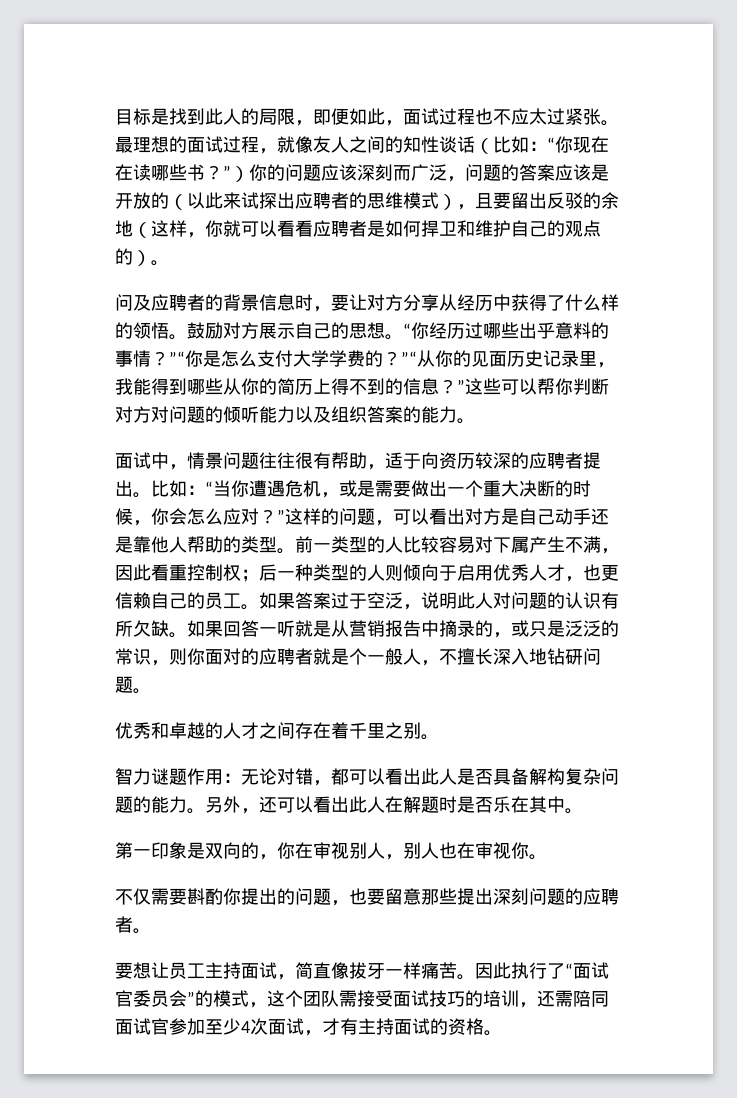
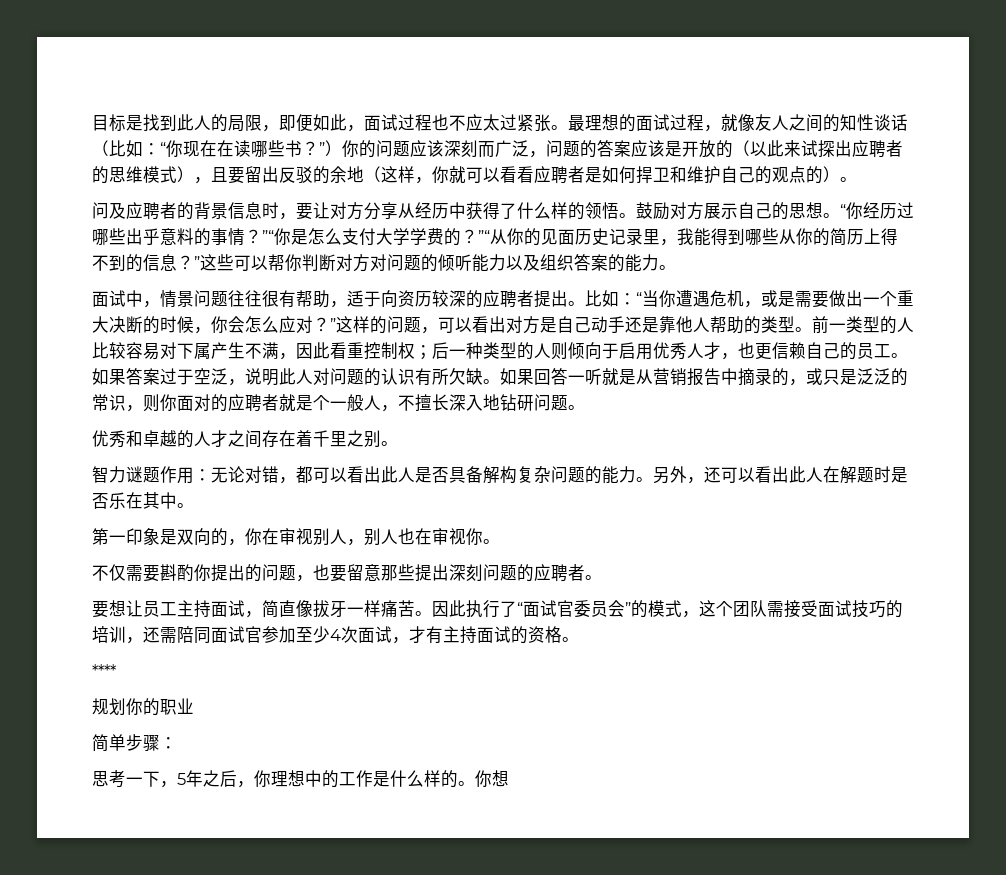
(502, 1033) none -> [92,664,116,677] [92,698,194,716] [92,734,177,752] [92,770,509,788] // **** // 规划你的职业 // 简单步骤： // 思考一下，5年之后，你理想中的工作是什么样的。你想

